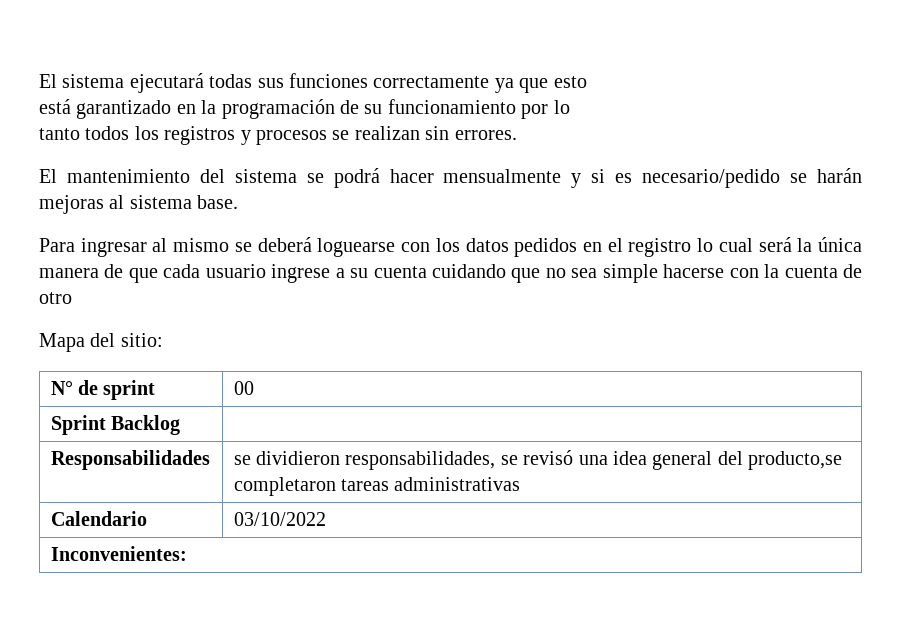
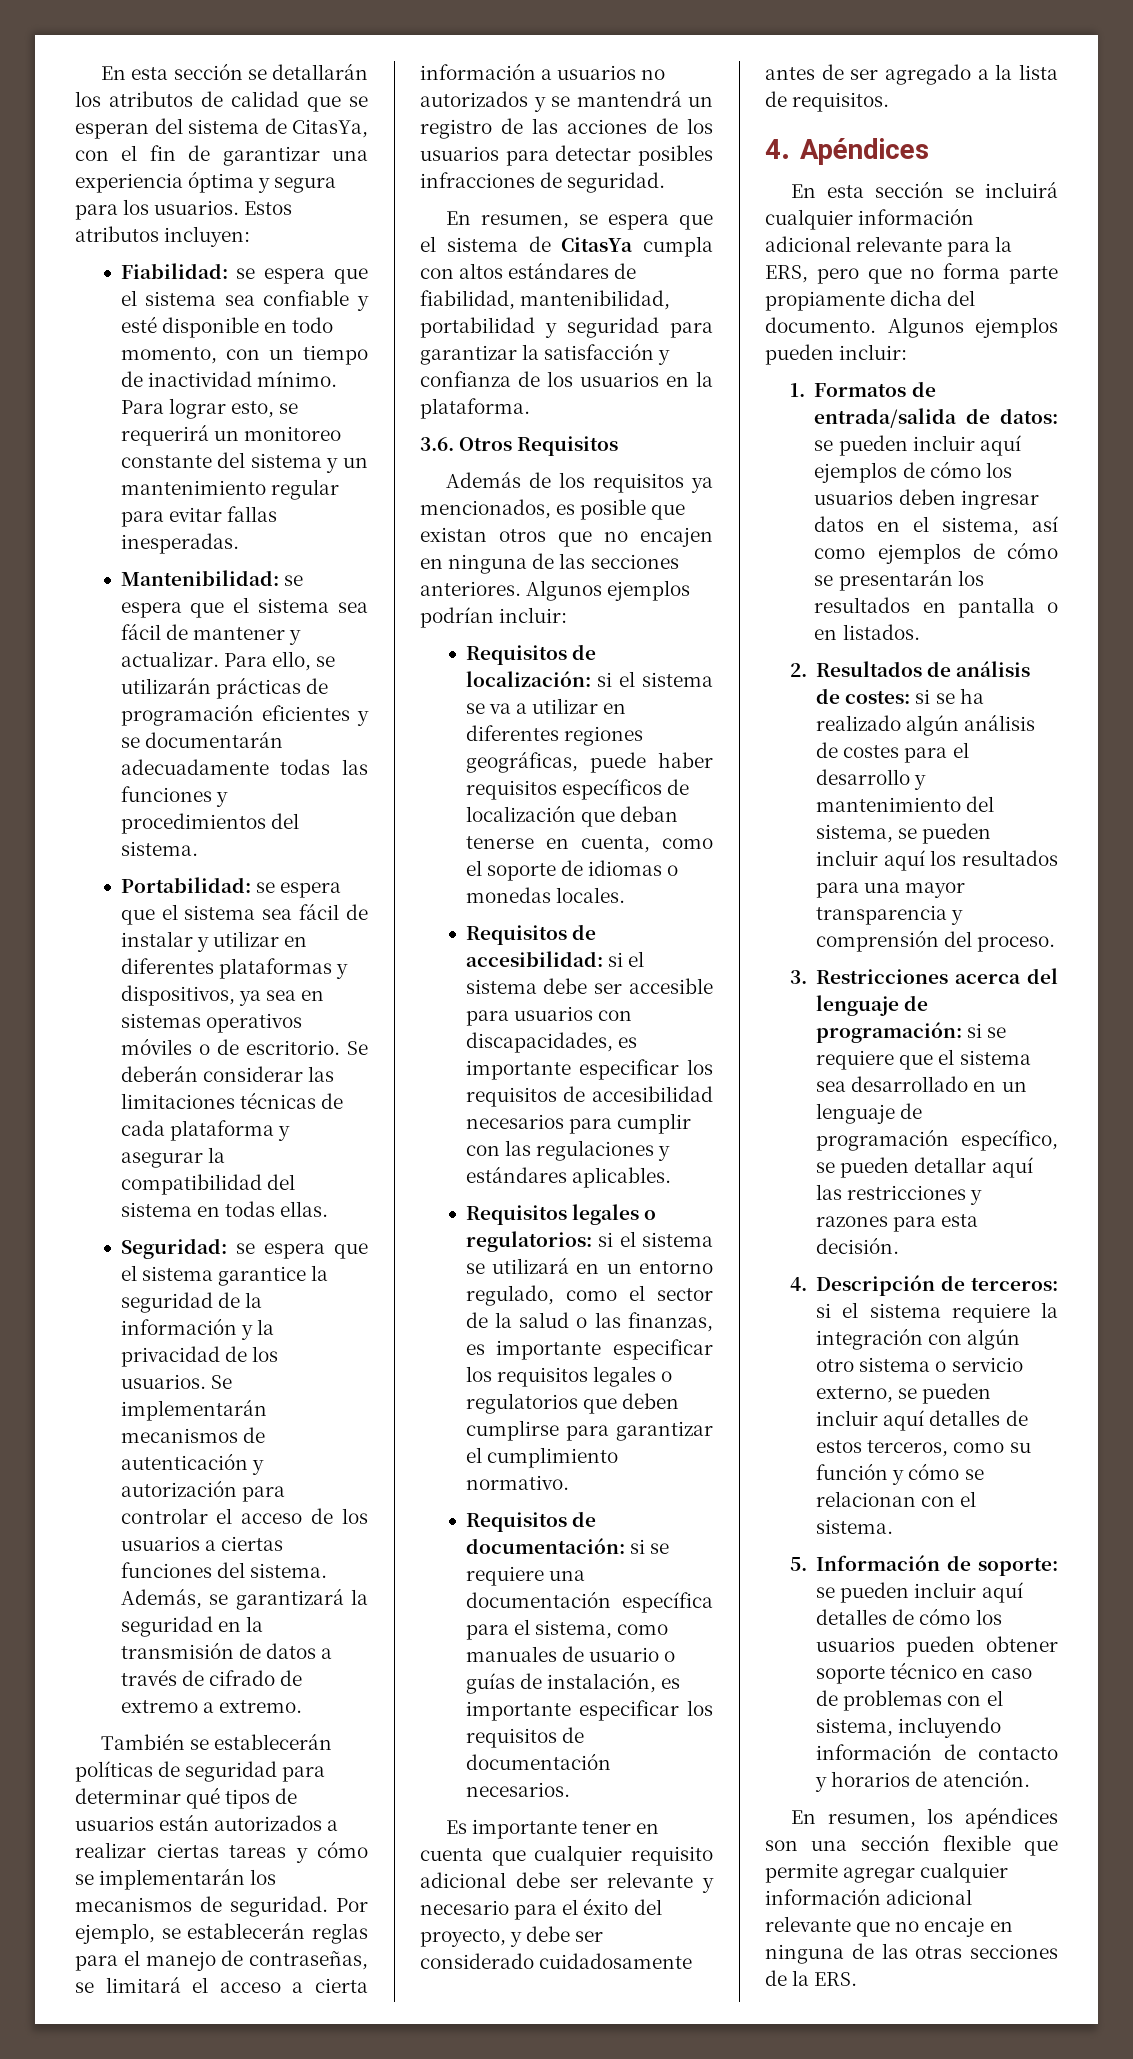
[39,73,587,93] [39,99,570,119] [39,126,517,145] [39,168,862,188] [39,195,239,214] [39,237,862,257] [39,264,863,283] [39,292,72,304] [39,333,163,352] [50,380,156,400] [233,381,254,395] [50,415,180,435] [50,450,210,470] [233,450,843,470] [233,477,521,496] [50,511,147,526] [233,512,326,526] [50,546,187,561] El sistema ejecutará todas sus funciones correctamente ya que esto // está garantizado en la programación de su funcionamiento por lo // tanto todos los registros y procesos se realizan sin errores. // El mantenimiento del sistema se podrá hacer mensualmente y si es necesario/pedido se harán mejoras al sistema base. // Para ingresar al mismo se deberá loguearse con los datos pedidos en el registro lo cual será la única manera de que cada usuario ingrese a su cuenta cuidando que no sea simple hacerse con la cuenta de otro // Mapa del sitio: // N° de sprint | 00 // Sprint Backlog | // Responsabilidades | se dividieron responsabilidades, se revisó una idea general del producto,se completaron tareas administrativas // Calendario | 03/10/2022 // Inconvenientes: -> [100,63,368,80] [75,91,368,112] [75,118,368,139] [75,145,368,166] [75,171,337,193] [75,199,293,220] [75,226,251,247] [120,263,369,284] [120,290,369,311] [120,316,334,338] [120,345,368,365] [120,371,337,387] [120,398,299,419] [120,424,341,446] [120,452,368,473] [120,479,339,500] [120,506,277,527] [120,533,239,554] [120,570,303,586] [120,597,368,618] [120,623,302,645] [120,651,336,671] [120,677,328,699] [120,704,369,726] [120,731,283,748] [120,759,368,775] [120,786,228,807] [120,813,299,834] [120,841,198,856] [120,877,341,898] [120,903,368,925] [120,931,308,952] [120,958,348,979] [120,985,325,1006] [120,1013,302,1033] [120,1038,368,1055] [120,1065,334,1082] [120,1092,343,1109] [120,1120,290,1141] [120,1147,225,1168] [120,1174,295,1195] [120,1201,329,1217] [120,1238,368,1259] [120,1265,329,1286] [120,1292,262,1313] [120,1318,274,1340] [120,1346,278,1367] [120,1374,232,1389] [120,1399,267,1421] [120,1427,265,1443] [120,1453,264,1475] [120,1480,285,1502] [120,1508,368,1524] [120,1536,283,1551] [120,1562,327,1578] [120,1588,368,1610] [120,1616,263,1637] [120,1642,333,1659] [120,1669,303,1686] [120,1700,302,1713] [100,1733,333,1750] [75,1761,326,1782] [75,1787,298,1809] [75,1814,339,1831] [75,1841,368,1863] [75,1868,277,1890] [75,1896,368,1917] [75,1922,368,1944] [75,1950,368,1971] [75,1976,368,1993] [420,63,666,80] [420,90,713,112] [420,118,713,139] [420,145,713,166] [420,172,666,193] [445,211,713,230] [420,236,713,257] [420,262,637,279] [420,290,671,310] [420,317,713,338] [420,343,671,365] [420,371,713,387] [420,398,530,419] [420,436,619,456] [445,471,713,493] [420,499,686,520] [420,527,713,547] [420,553,679,574] [420,580,691,601] [420,607,568,628] [465,644,596,665] [465,671,713,687] [465,698,627,714] [465,725,643,746] [465,751,713,773] [465,779,689,800] [465,805,678,827] [465,836,713,853] [465,860,679,881] [465,887,625,903] [465,924,596,945] [465,951,644,967] [465,978,713,994] [465,1006,632,1026] [465,1032,637,1053] [465,1059,713,1080] [465,1086,713,1107] [465,1113,691,1134] [465,1140,671,1161] [465,1166,671,1188] [465,1204,656,1225] [465,1231,713,1252] [465,1257,713,1274] [465,1285,713,1306] [465,1312,713,1332] [465,1339,713,1360] [465,1366,673,1387] [465,1393,679,1414] [465,1420,713,1441] [465,1447,618,1468] [465,1475,569,1490] [465,1511,596,1532] [465,1538,669,1554] [465,1566,585,1586] [465,1591,713,1613] [465,1619,669,1640] [465,1646,676,1662] [465,1672,681,1694] [465,1700,713,1721] [465,1727,584,1748] [465,1753,611,1770] [465,1782,570,1797] [445,1819,660,1839] [420,1845,713,1866] [420,1872,714,1893] [420,1898,662,1920] [420,1926,604,1947] [420,1953,693,1969] [765,64,1058,85] [765,91,890,112] [765,138,929,165] [790,181,1058,198] [765,208,975,230] [765,236,1013,257] [765,263,1058,284] [765,290,976,311] [765,317,1058,338] [765,344,908,365] [789,381,936,397] [814,408,1058,428] [814,435,1021,456] [814,461,1012,483] [814,489,1039,510] [814,516,1058,536] [814,542,1058,564] [814,569,984,591] [814,597,1058,618] [814,624,920,640] [789,661,1031,677] [816,688,984,704] [816,714,1036,736] [816,742,969,763] [816,769,927,790] [816,796,995,812] [816,823,992,844] [816,850,1058,871] [816,882,966,898] [816,905,964,925] [816,930,1056,952] [789,968,1058,984] [816,995,929,1016] [816,1022,1007,1043] [816,1049,1031,1070] [816,1076,1027,1092] [816,1103,923,1124] [816,1129,1058,1151] [816,1157,1033,1178] [816,1184,983,1205] [816,1214,979,1232] [816,1237,900,1254] [789,1275,1058,1296] [816,1302,1058,1323] [816,1328,1021,1350] [816,1357,1023,1372] [816,1383,992,1404] [816,1410,1028,1431] [816,1440,1031,1457] [816,1463,984,1485] [816,1491,977,1507] [816,1519,894,1534] [789,1555,1058,1576] [816,1582,1023,1603] [816,1608,1002,1625] [816,1636,1058,1657] [816,1662,1032,1684] [816,1690,1003,1711] [816,1717,1002,1738] [816,1743,1058,1760] [815,1770,1030,1792] [790,1807,1058,1829] [765,1834,1058,1856] [765,1862,1009,1883] [765,1888,973,1905] [765,1916,1013,1937] [765,1943,1058,1964] [765,1970,858,1986] En esta sección se detallarán los atributos de calidad que se esperan del sistema de CitasYa, con el fin de garantizar una experiencia óptima y segura para los usuarios. Estos atributos incluyen: // Fiabilidad: se espera que el sistema sea confiable y esté disponible en todo momento, con un tiempo de inactividad mínimo. Para lograr esto, se requerirá un monitoreo constante del sistema y un mantenimiento regular para evitar fallas inesperadas. // Mantenibilidad: se espera que el sistema sea fácil de mantener y actualizar. Para ello, se utilizarán prácticas de programación eficientes y se documentarán adecuadamente todas las funciones y procedimientos del sistema. // Portabilidad: se espera que el sistema sea fácil de instalar y utilizar en diferentes plataformas y dispositivos, ya sea en sistemas operativos móviles o de escritorio. Se deberán considerar las limitaciones técnicas de cada plataforma y asegurar la compatibilidad del sistema en todas ellas. // Seguridad: se espera que el sistema garantice la seguridad de la información y la privacidad de los usuarios. Se implementarán mecanismos de autenticación y autorización para controlar el acceso de los usuarios a ciertas funciones del sistema. Además, se garantizará la seguridad en la transmisión de datos a través de cifrado de extremo a extremo. // También se establecerán políticas de seguridad para determinar qué tipos de usuarios están autorizados a realizar ciertas tareas y cómo se implementarán los mecanismos de seguridad. Por ejemplo, se establecerán reglas para el manejo de contraseñas, se limitará el acceso a cierta información a usuarios no autorizados y se mantendrá un registro de las acciones de los usuarios para detectar posibles infracciones de seguridad. // En resumen, se espera que el sistema de CitasYa cumpla con altos estándares de fiabilidad, mantenibilidad, portabilidad y seguridad para garantizar la satisfacción y confianza de los usuarios en la plataforma. // 3.6. Otros Requisitos // Además de los requisitos ya mencionados, es posible que existan otros que no encajen en ninguna de las secciones anteriores. Algunos ejemplos podrían incluir: // Requisitos de localización: si el sistema se va a utilizar en diferentes regiones geográficas, puede haber requisitos específicos de localización que deban tenerse en cuenta, como el soporte de idiomas o monedas locales. // Requisitos de accesibilidad: si el sistema debe ser accesible para usuarios con discapacidades, es importante especificar los requisitos de accesibilidad necesarios para cumplir con las regulaciones y estándares aplicables. // Requisitos legales o regulatorios: si el sistema se utilizará en un entorno regulado, como el sector de la salud o las finanzas, es importante especificar los requisitos legales o regulatorios que deben cumplirse para garantizar el cumplimiento normativo. // Requisitos de documentación: si se requiere una documentación específica para el sistema, como manuales de usuario o guías de instalación, es importante especificar los requisitos de documentación necesarios. // Es importante tener en cuenta que cualquier requisito adicional debe ser relevante y necesario para el éxito del proyecto, y debe ser considerado cuidadosamente antes de ser agregado a la lista de requisitos. // 4. Apéndices // En esta sección se incluirá cualquier información adicional relevante para la ERS, pero que no forma parte propiamente dicha del documento. Algunos ejemplos pueden incluir: // 1. Formatos de entrada/salida de datos: se pueden incluir aquí ejemplos de cómo los usuarios deben ingresar datos en el sistema, así como ejemplos de cómo se presentarán los resultados en pantalla o en listados. // 2. Resultados de análisis de costes: si se ha realizado algún análisis de costes para el desarrollo y mantenimiento del sistema, se pueden incluir aquí los resultados para una mayor transparencia y comprensión del proceso. // 3. Restricciones acerca del lenguaje de programación: si se requiere que el sistema sea desarrollado en un lenguaje de programación específico, se pueden detallar aquí las restricciones y razones para esta decisión. // 4. Descripción de terceros: si el sistema requiere la integración con algún otro sistema o servicio externo, se pueden incluir aquí detalles de estos terceros, como su función y cómo se relacionan con el sistema. // 5. Información de soporte: se pueden incluir aquí detalles de cómo los usuarios pueden obtener soporte técnico en caso de problemas con el sistema, incluyendo información de contacto y horarios de atención. // En resumen, los apéndices son una sección flexible que permite agregar cualquier información adicional relevante que no encaje en ninguna de las otras secciones de la ERS.

